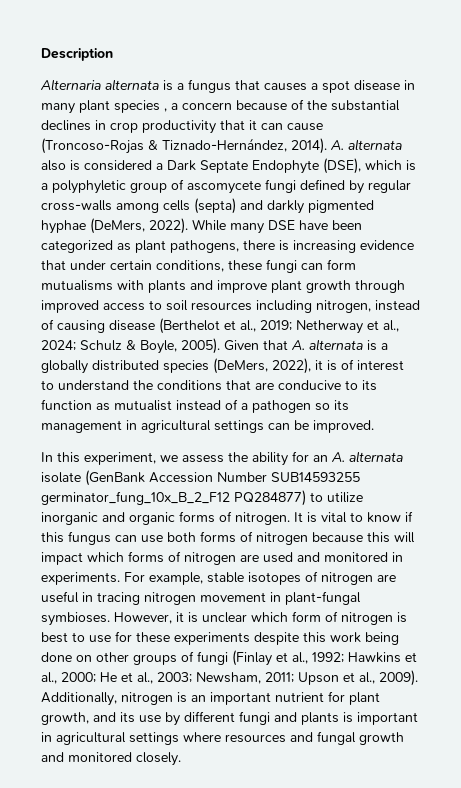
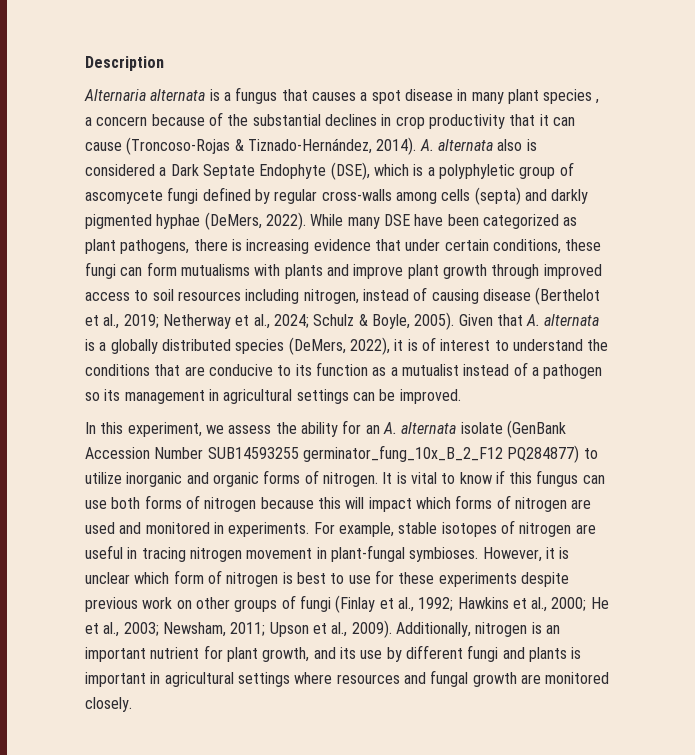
(110, 407) none -> [390,367,398,376] a
[303,632,399,645] [41,652,72,662] this work being done -> [85,597,173,612] previous work
[41,752,64,762] and -> [520,674,541,684] are

